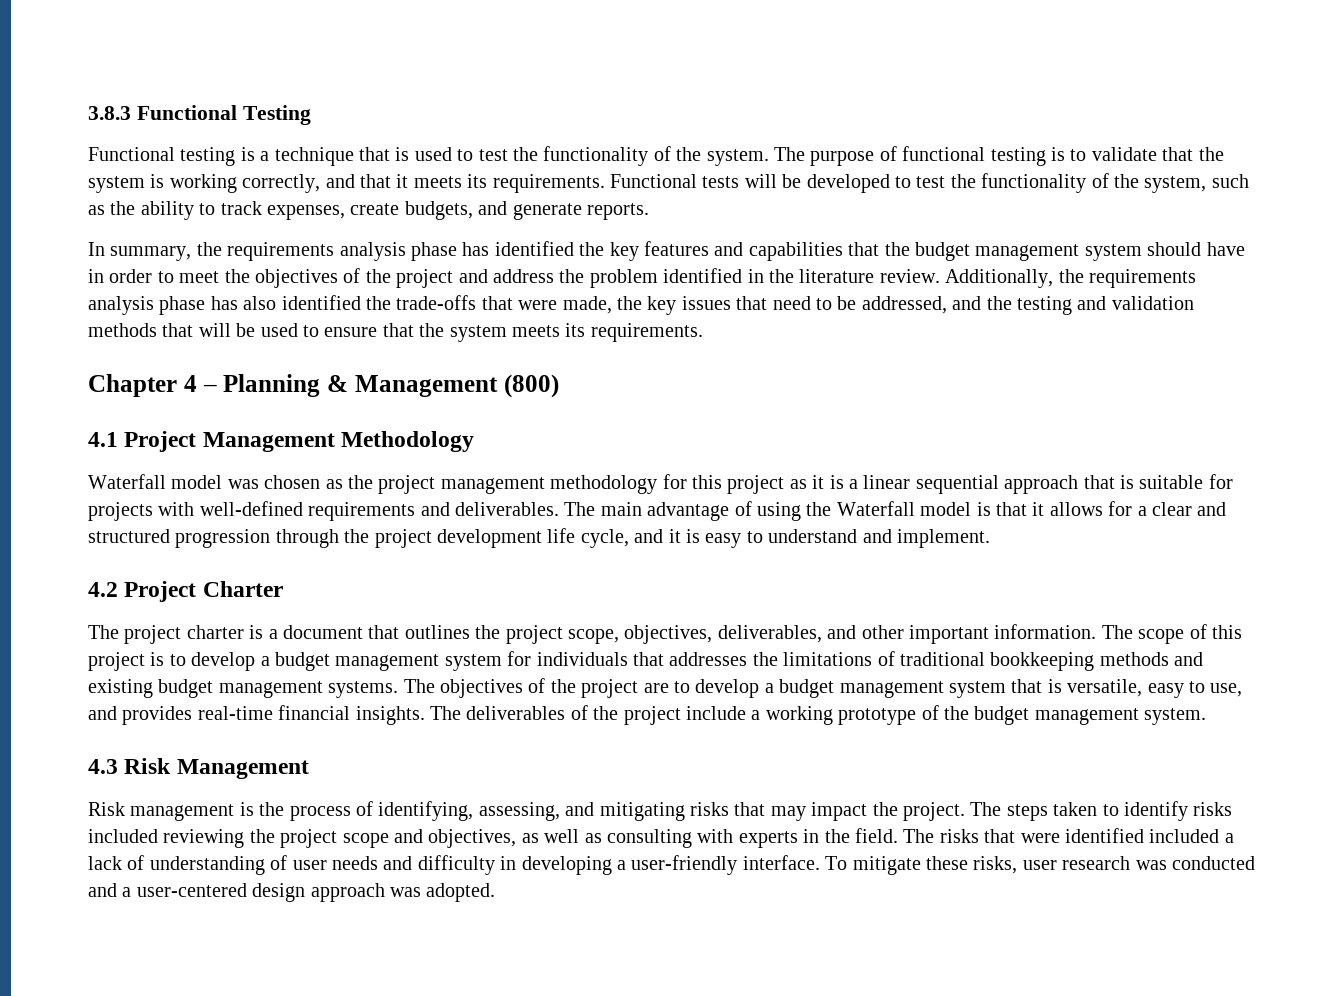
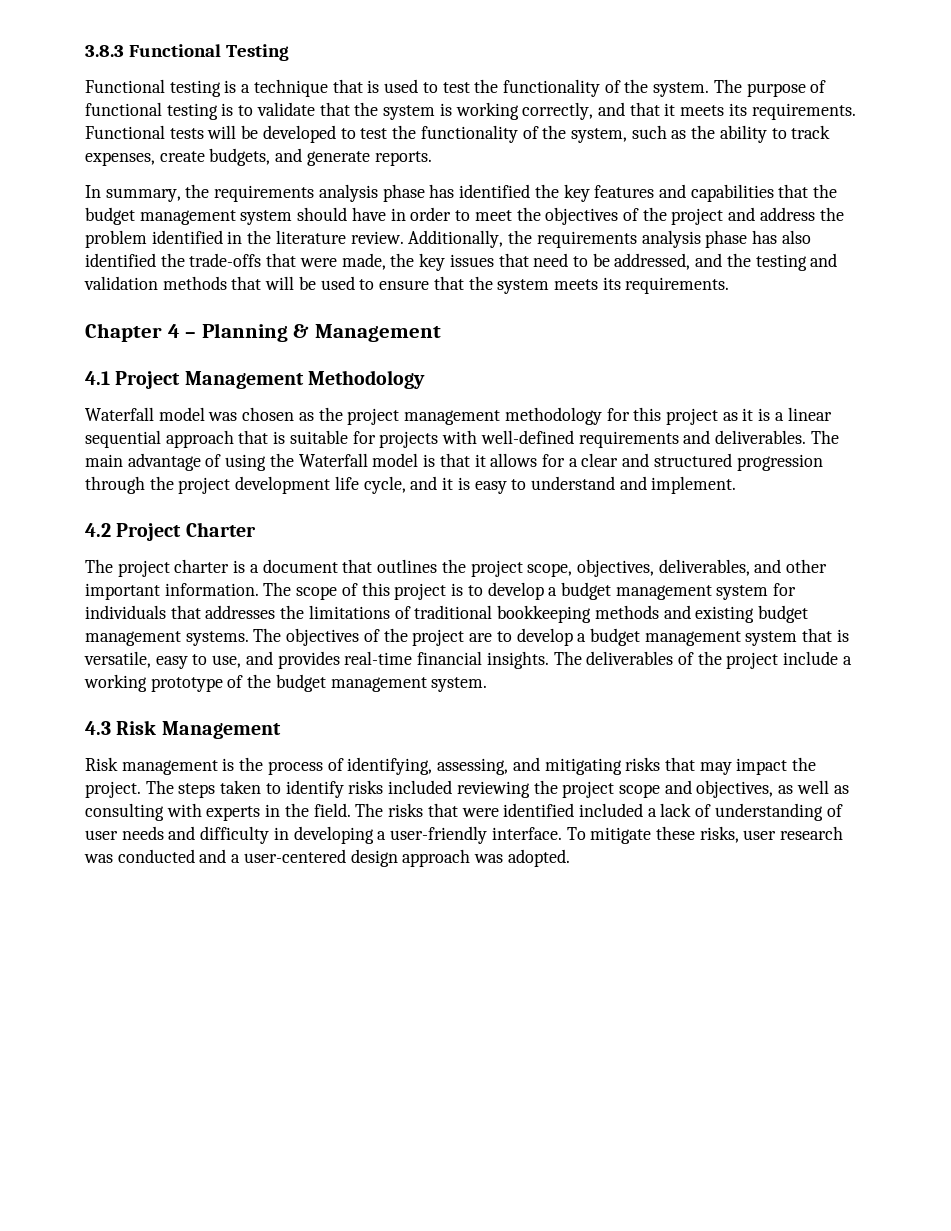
[503,374,559,398] (800) -> (441, 333) none

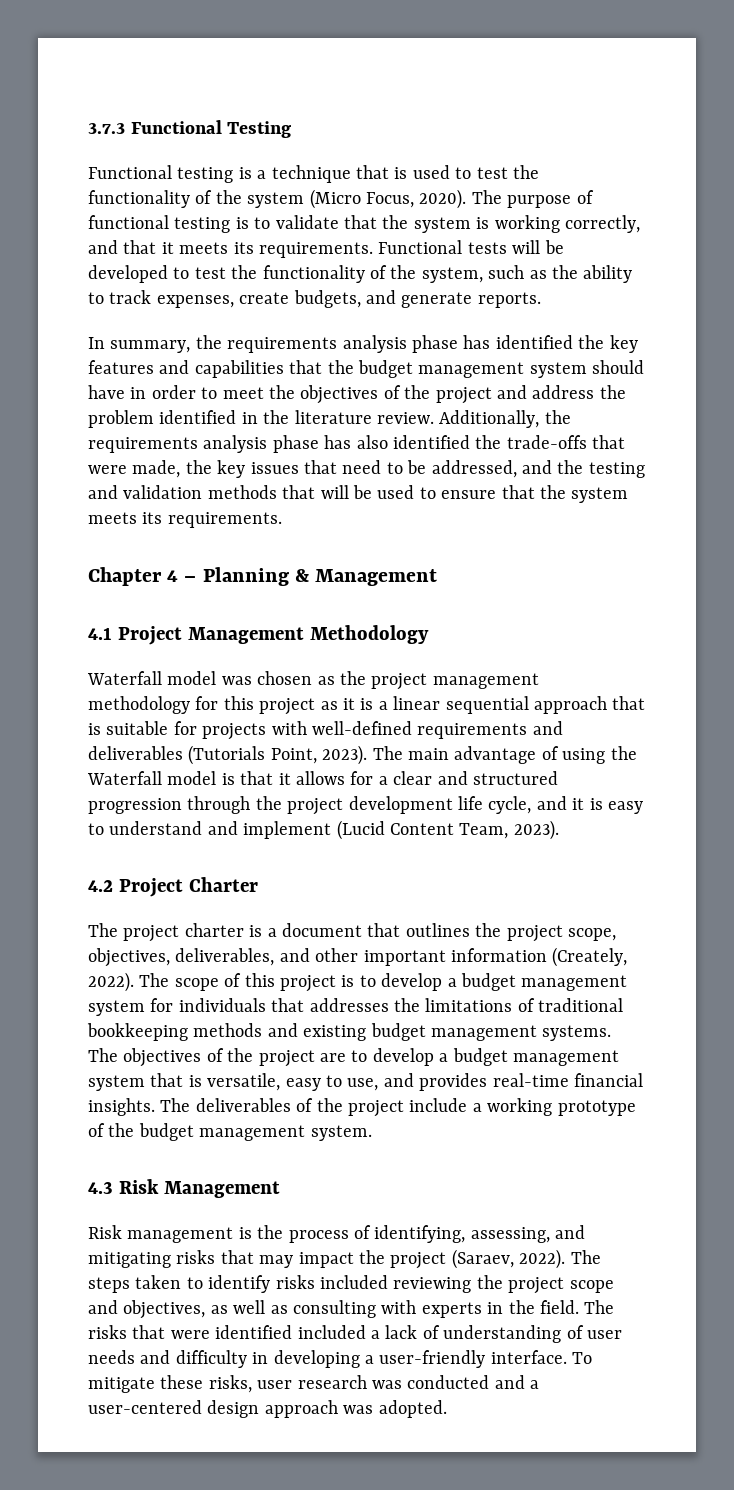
[85,45,124,57] 3.8.3 -> [88,123,125,134] 3.7.3
[653,82,710,97] system. -> [247,189,467,209] system (Micro Focus, 2020).
[714,430,806,444] deliverables. -> [88,745,368,765] deliverables (Tutorials Point, 2023).
[651,476,737,494] implement. -> [243,820,559,840] implement (Lucid Content Team, 2023).
[164,583,259,596] information. -> [451,947,628,967] [88,972,134,992] information (Creately, 2022).
[85,781,141,798] project. -> [390,1249,566,1269] project (Saraev, 2022).

